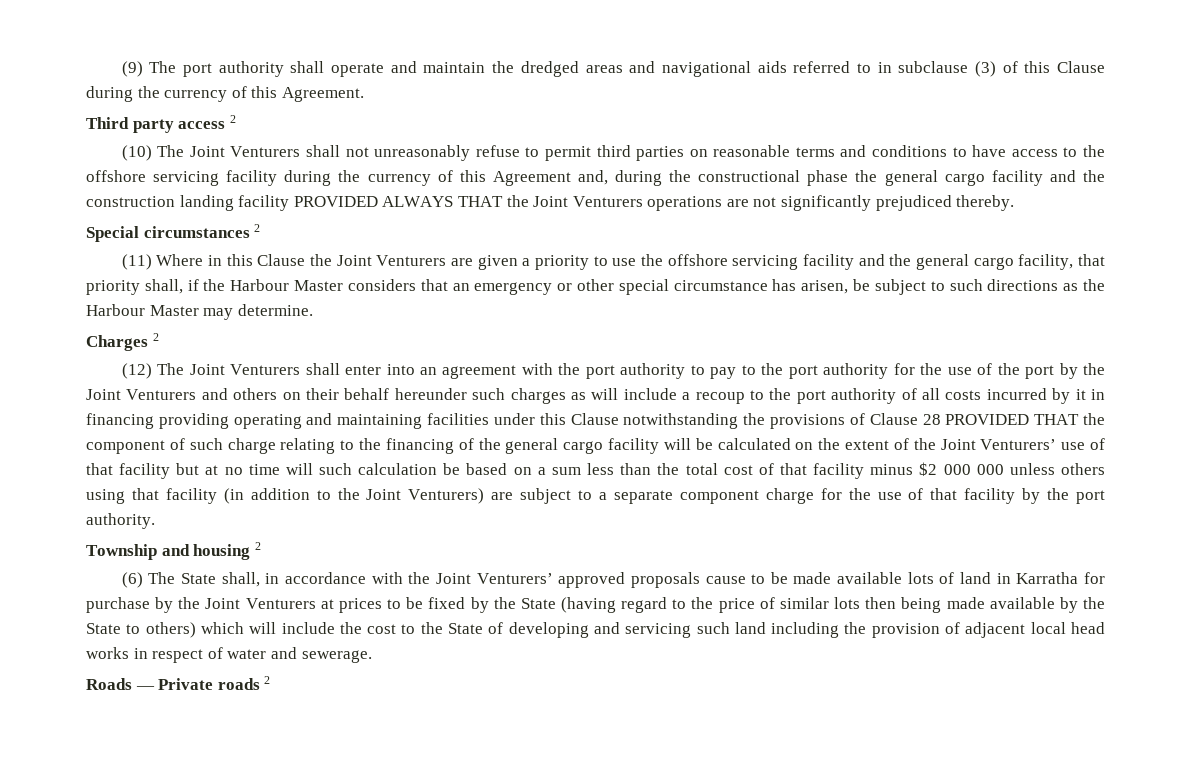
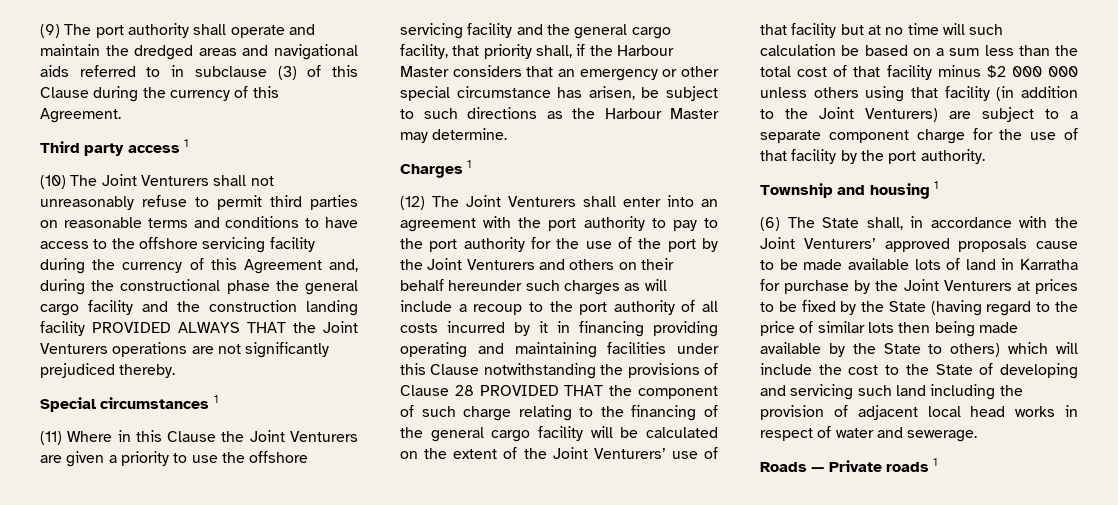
[229,115,236,123] 2 -> [183,139,188,147] 1
[254,224,261,232] 2 -> [213,395,218,403] 1
[152,333,159,341] 2 -> [467,160,472,168] 1
[254,542,261,550] 2 -> [933,181,938,189] 1
[264,676,271,684] 2 -> [933,458,938,466] 1

